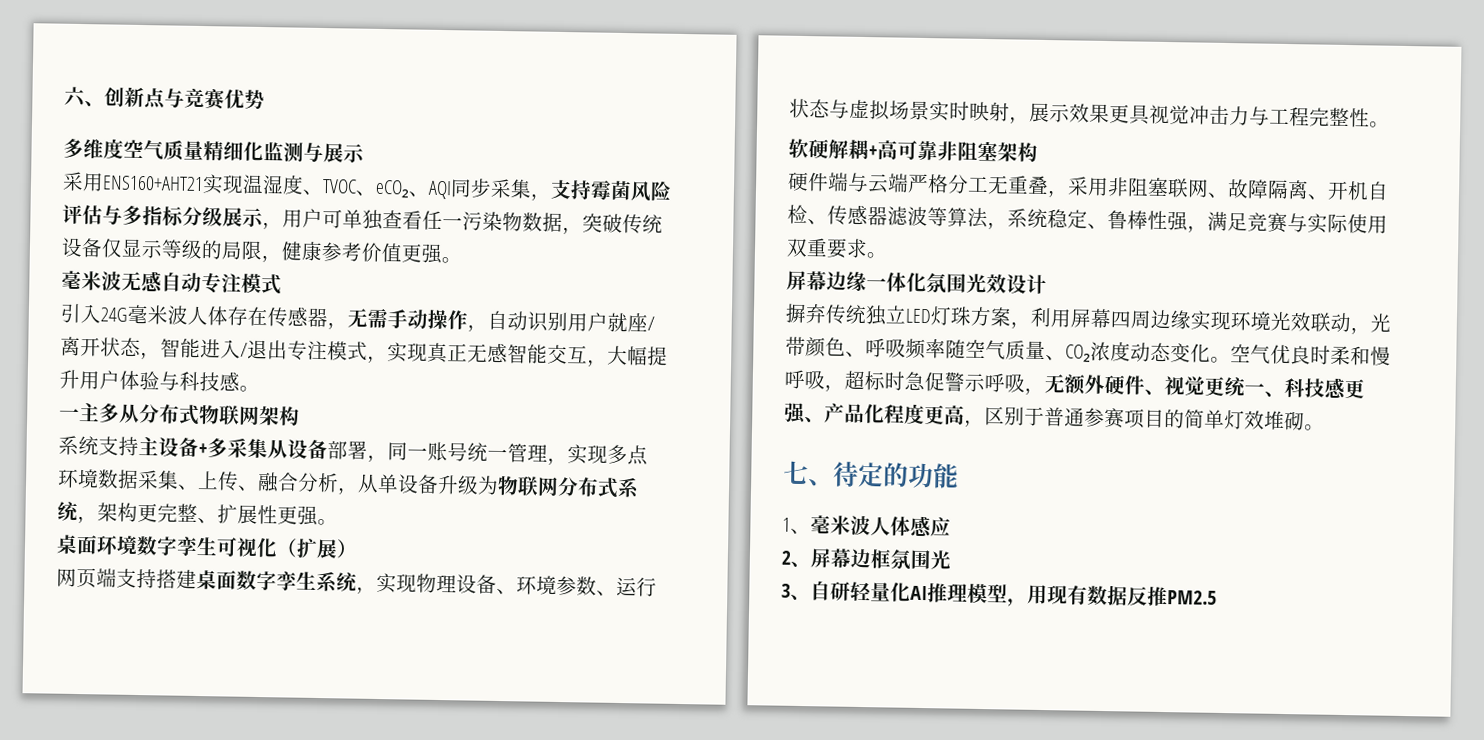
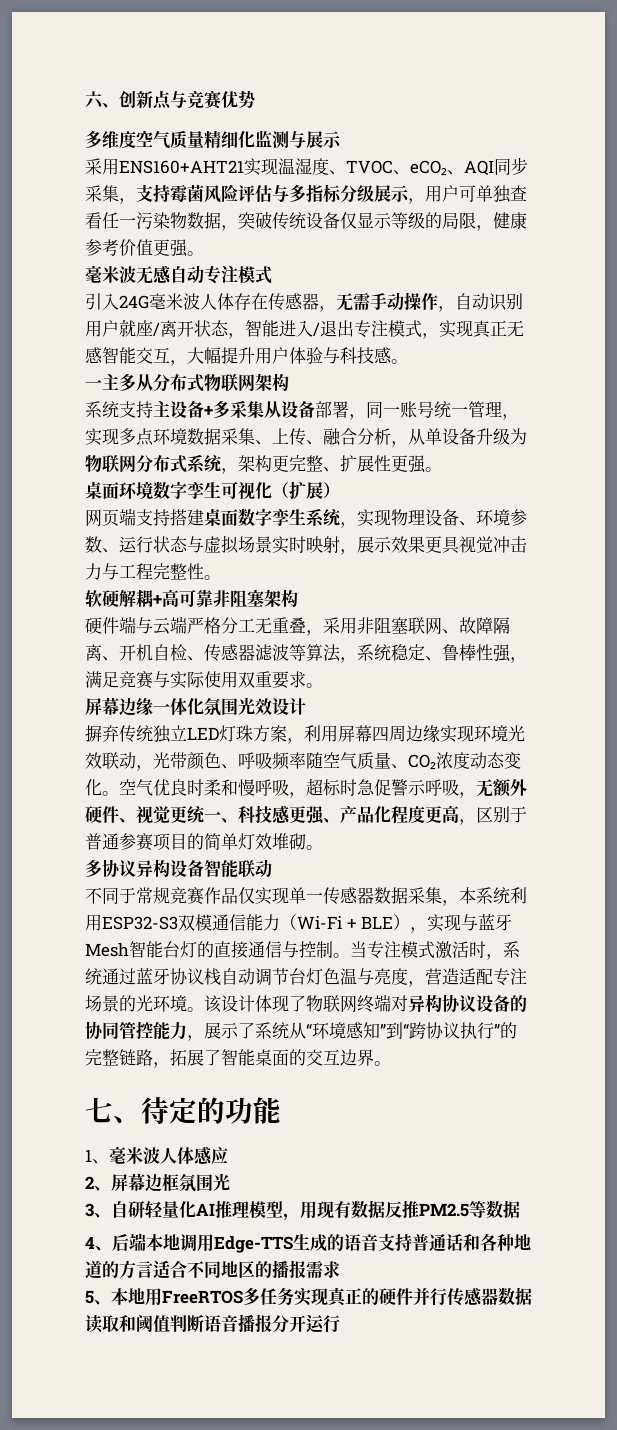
(1325, 427) none -> [85,859,272,877] [85,887,527,906] [85,913,513,933] [85,941,520,960] [85,967,527,987] [85,994,527,1013] [85,1021,517,1041] [85,1049,391,1068] // 多协议异构设备智能联动 // 不同于常规竞赛作品仅实现单一传感器数据采集，本系统利用ESP32-S3双模通信能力（Wi-Fi + BLE），实现与蓝牙Mesh智能台灯的直接通信与控制。当专注模式激活时，系统通过蓝牙协议栈自动调节台灯色温与亮度，营造适配专注场景的光环境。该设计体现了物联网终端对异构协议设备的协同管控能力，展示了系统从“环境感知”到“跨协议执行”的完整链路，拓展了智能桌面的交互边界。
(1217, 597) none -> [469,1200,520,1219] [85,1233,531,1253] [85,1260,340,1279] [85,1287,532,1307] [85,1314,340,1333] 等数据 // 4、后端本地调用Edge-TTS生成的语音支持普通话和各种地道的方言适合不同地区的播报需求 // 5、本地用FreeRTOS多任务实现真正的硬件并行传感器数据读取和阈值判断语音播报分开运行

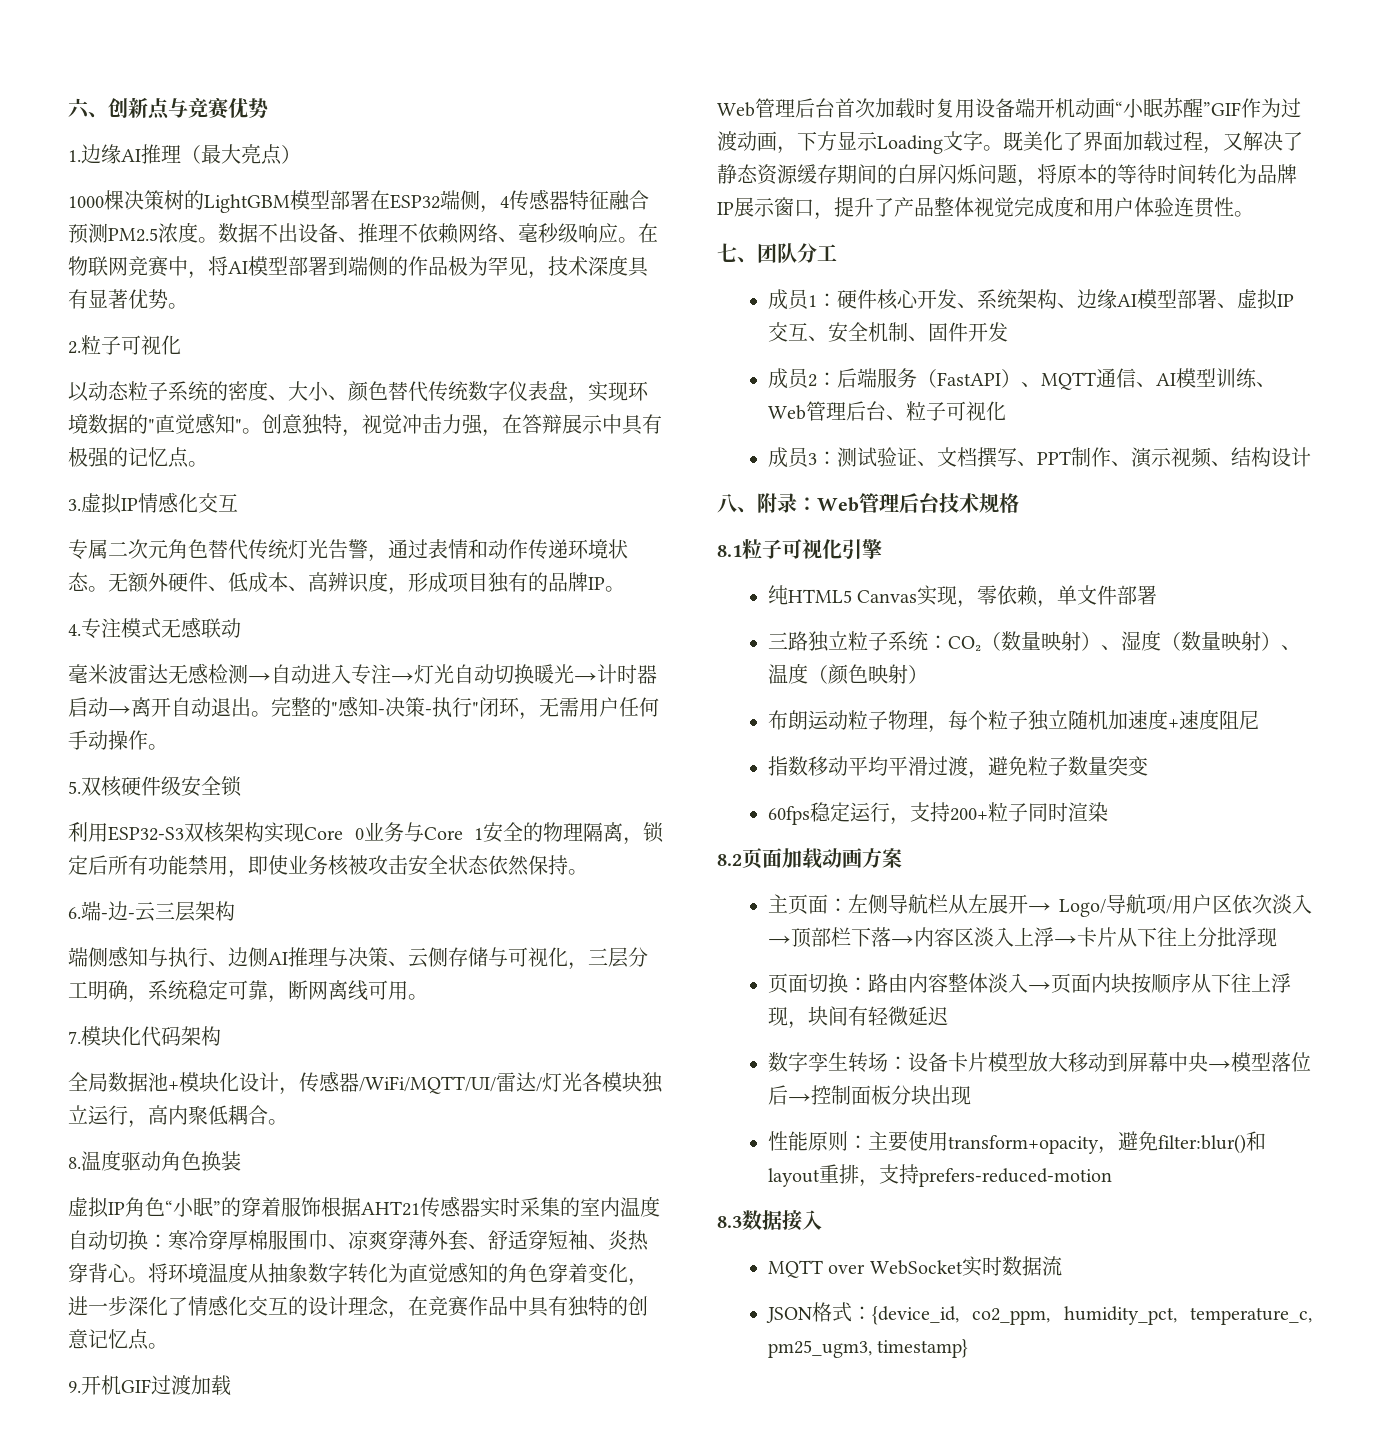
[85,130,342,149] [85,157,528,176] [85,184,527,204] [85,211,527,231] [85,239,204,257] [85,265,272,284] [85,292,523,312] [85,319,524,339] [85,347,408,366] [85,373,289,392] [85,400,519,420] [85,428,527,447] [85,454,442,474] [85,481,340,500] [85,508,527,528] [85,535,527,555] [85,563,221,580] [85,589,298,607] [85,616,510,636] [85,644,527,663] [85,671,323,689] [85,697,306,716] [85,725,525,744] [85,752,521,771] [85,778,527,798] [85,805,527,825] [85,833,323,851] [85,859,272,877] [85,887,527,906] [85,913,513,933] [85,941,520,960] [85,967,527,987] [85,994,527,1013] [85,1021,517,1041] [85,1049,391,1068] [85,1097,281,1124] [85,1146,228,1165] [85,1173,230,1192] [85,1200,520,1221] [85,1233,531,1253] [85,1260,340,1279] [85,1287,532,1307] [85,1314,340,1333] 多维度空气质量精细化监测与展示 // 采用ENS160+AHT21实现温湿度、TVOC、eCO₂、AQI同步采集，支持霉菌风险评估与多指标分级展示，用户可单独查看任一污染物数据，突破传统设备仅显示等级的局限，健康参考价值更强。 // 毫米波无感自动专注模式 // 引入24G毫米波人体存在传感器，无需手动操作，自动识别用户就座/离开状态，智能进入/退出专注模式，实现真正无感智能交互，大幅提升用户体验与科技感。 // 一主多从分布式物联网架构 // 系统支持主设备+多采集从设备部署，同一账号统一管理，实现多点环境数据采集、上传、融合分析，从单设备升级为物联网分布式系统，架构更完整、扩展性更强。 // 桌面环境数字孪生可视化（扩展） // 网页端支持搭建桌面数字孪生系统，实现物理设备、环境参数、运行状态与虚拟场景实时映射，展示效果更具视觉冲击力与工程完整性。 // 软硬解耦+高可靠非阻塞架构 // 硬件端与云端严格分工无重叠，采用非阻塞联网、故障隔离、开机自检、传感器滤波等算法，系统稳定、鲁棒性强，满足竞赛与实际使用双重要求。 // 屏幕边缘一体化氛围光效设计 // 摒弃传统独立LED灯珠方案，利用屏幕四周边缘实现环境光效联动，光带颜色、呼吸频率随空气质量、CO₂浓度动态变化。空气优良时柔和慢呼吸，超标时急促警示呼吸，无额外硬件、视觉更统一、科技感更强、产品化程度更高，区别于普通参赛项目的简单灯效堆砌。 // 多协议异构设备智能联动 // 不同于常规竞赛作品仅实现单一传感器数据采集，本系统利用ESP32-S3双模通信能力（Wi-Fi + BLE），实现与蓝牙Mesh智能台灯的直接通信与控制。当专注模式激活时，系统通过蓝牙协议栈自动调节台灯色温与亮度，营造适配专注场景的光环境。该设计体现了物联网终端对异构协议设备的协同管控能力，展示了系统从“环境感知”到“跨协议执行”的完整链路，拓展了智能桌面的交互边界。 // 七、待定的功能 // 1、毫米波人体感应 // 2、屏幕边框氛围光 // 3、自研轻量化AI推理模型，用现有数据反推PM2.5等数据 // 4、后端本地调用Edge-TTS生成的语音支持普通话和各种地道的方言适合不同地区的播报需求 // 5、本地用FreeRTOS多任务实现真正的硬件并行传感器数据读取和阈值判断语音播报分开运行 -> [68,144,301,165] [68,189,649,213] [68,222,658,244] [68,255,649,279] [68,289,188,309] [68,335,181,355] [68,380,649,404] [68,413,662,437] [68,447,208,468] [68,492,238,514] [68,539,628,562] [68,571,625,595] [68,617,241,639] [68,663,657,685] [68,696,659,720] [68,730,168,750] [68,776,242,797] [68,822,664,845] [68,855,588,878] [68,901,235,922] [68,946,648,970] [68,980,428,1003] [68,1026,221,1047] [68,1071,663,1095] [68,1105,288,1128] [68,1150,241,1171] [68,1196,660,1218] [68,1230,649,1251] [68,1262,648,1286] [68,1295,648,1319] [68,1329,168,1350] [68,1375,231,1396] [717,97,1301,119] [717,131,1303,154] [717,164,1297,187] [717,196,1254,220] [717,243,837,263] [767,289,1294,310] [767,322,1008,343] [767,368,1276,390] [767,401,1006,421] [767,447,1311,468] [717,493,1019,513] [717,539,882,560] [767,585,1158,608] [767,630,1301,652] [767,663,928,685] [767,709,1259,733] [767,756,1148,779] [767,802,1108,825] [717,848,902,869] [767,894,1312,917] [767,927,1277,948] [767,973,1291,994] [767,1006,948,1029] [767,1052,1311,1073] [767,1085,971,1105] [767,1131,1266,1154] [767,1164,1112,1187] [717,1210,822,1231] [767,1256,1062,1278] [765,1302,1312,1325] [767,1339,969,1358] 1.边缘AI推理（最大亮点） // 1000棵决策树的LightGBM模型部署在ESP32端侧，4传感器特征融合预测PM2.5浓度。数据不出设备、推理不依赖网络、毫秒级响应。在物联网竞赛中，将AI模型部署到端侧的作品极为罕见，技术深度具有显著优势。 // 2.粒子可视化 // 以动态粒子系统的密度、大小、颜色替代传统数字仪表盘，实现环境数据的"直觉感知"。创意独特，视觉冲击力强，在答辩展示中具有极强的记忆点。 // 3.虚拟IP情感化交互 // 专属二次元角色替代传统灯光告警，通过表情和动作传递环境状态。无额外硬件、低成本、高辨识度，形成项目独有的品牌IP。 // 4.专注模式无感联动 // 毫米波雷达无感检测→自动进入专注→灯光自动切换暖光→计时器启动→离开自动退出。完整的"感知-决策-执行"闭环，无需用户任何手动操作。 // 5.双核硬件级安全锁 // 利用ESP32-S3双核架构实现Core 0业务与Core 1安全的物理隔离，锁定后所有功能禁用，即使业务核被攻击安全状态依然保持。 // 6.端-边-云三层架构 // 端侧感知与执行、边侧AI推理与决策、云侧存储与可视化，三层分工明确，系统稳定可靠，断网离线可用。 // 7.模块化代码架构 // 全局数据池+模块化设计，传感器/WiFi/MQTT/UI/雷达/灯光各模块独立运行，高内聚低耦合。 // 8.温度驱动角色换装 // 虚拟IP角色“小眠”的穿着服饰根据AHT21传感器实时采集的室内温度自动切换：寒冷穿厚棉服围巾、凉爽穿薄外套、舒适穿短袖、炎热穿背心。将环境温度从抽象数字转化为直觉感知的角色穿着变化，进一步深化了情感化交互的设计理念，在竞赛作品中具有独特的创意记忆点。 // 9.开机GIF过渡加载 // Web管理后台首次加载时复用设备端开机动画“小眠苏醒”GIF作为过渡动画，下方显示Loading文字。既美化了界面加载过程，又解决了静态资源缓存期间的白屏闪烁问题，将原本的等待时间转化为品牌IP展示窗口，提升了产品整体视觉完成度和用户体验连贯性。 // 七、团队分工 // 成员1：硬件核心开发、系统架构、边缘AI模型部署、虚拟IP交互、安全机制、固件开发 // 成员2：后端服务（FastAPI）、MQTT通信、AI模型训练、Web管理后台、粒子可视化 // 成员3：测试验证、文档撰写、PPT制作、演示视频、结构设计 // 八、附录：Web管理后台技术规格 // 8.1粒子可视化引擎 // 纯HTML5 Canvas实现，零依赖，单文件部署 // 三路独立粒子系统：CO₂（数量映射）、湿度（数量映射）、温度（颜色映射） // 布朗运动粒子物理，每个粒子独立随机加速度+速度阻尼 // 指数移动平均平滑过渡，避免粒子数量突变 // 60fps稳定运行，支持200+粒子同时渲染 // 8.2页面加载动画方案 // 主页面：左侧导航栏从左展开→ Logo/导航项/用户区依次淡入→顶部栏下落→内容区淡入上浮→卡片从下往上分批浮现 // 页面切换：路由内容整体淡入→页面内块按顺序从下往上浮现，块间有轻微延迟 // 数字孪生转场：设备卡片模型放大移动到屏幕中央→模型落位后→控制面板分块出现 // 性能原则：主要使用transform+opacity，避免filter:blur()和layout重排，支持prefers-reduced-motion // 8.3数据接入 // MQTT over WebSocket实时数据流 // JSON格式：{device_id, co2_ppm, humidity_pct, temperature_c, pm25_ugm3, timestamp}

